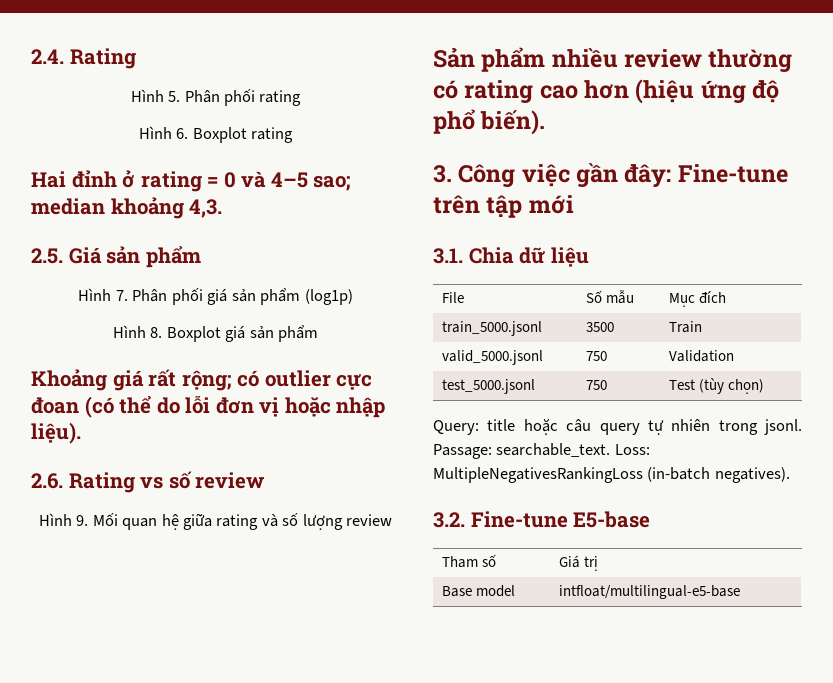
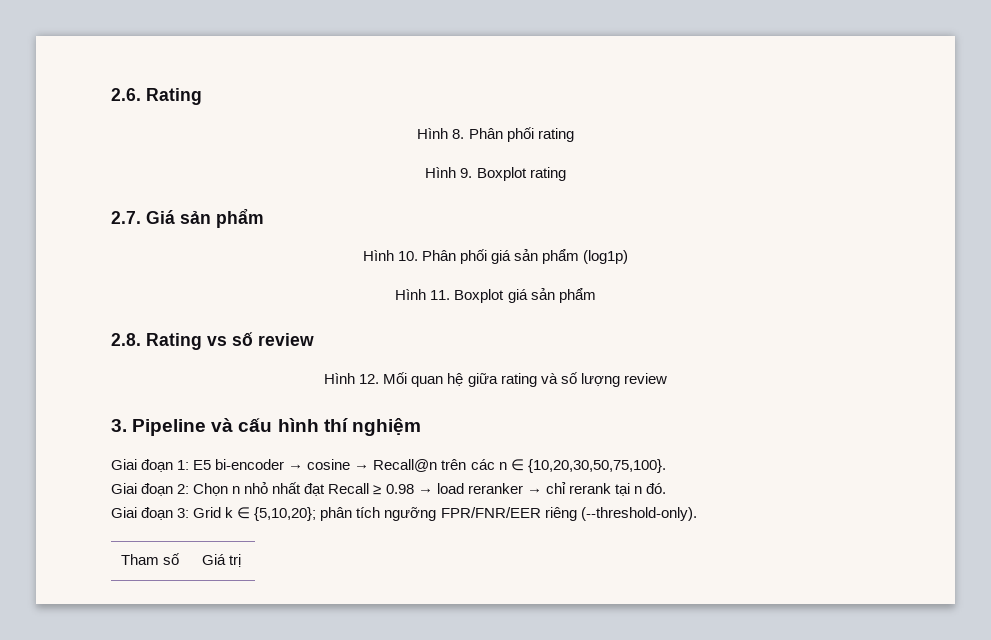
[31,49,64,64] 2.4. -> [111,88,141,101] 2.6.
[168,91,181,102] 5. -> [452,129,465,139] 8.
[176,128,189,139] 6. -> [460,168,473,178] 9.
[31,170,352,192] [31,197,223,219] [31,248,63,264] Hai đỉnh ở rating = 0 và 4–5 sao; median khoảng 4,3. // 2.5. -> [111,211,141,224] 2.7.
[115,290,128,301] 7. -> [397,251,418,261] 10.
[150,327,163,338] 8. -> [430,290,451,300] 11.
[31,369,373,391] [31,395,386,418] [31,422,81,444] [31,473,63,489] Khoảng giá rất rộng; có outlier cực đoan (có thể do lỗi đơn vị hoặc nhập liệu). // 2.6. -> [111,333,141,346] 2.8.
[76,515,89,526] 9. -> [359,374,380,384] 12.
[433,47,793,73] [433,79,780,104] [433,109,546,135] [433,163,788,188] [433,195,574,218] [433,247,589,267] [442,292,465,303] [586,290,635,304] [669,291,727,307] [442,321,543,336] [586,322,615,332] [669,321,703,333] [442,350,544,365] [586,351,608,361] [669,350,735,362] [442,379,536,394] [586,380,608,390] [669,378,765,394] [433,418,802,435] [433,443,650,459] [433,467,790,483] [433,511,651,528] Sản phẩm nhiều review thường có rating cao hơn (hiệu ứng độ phổ biến). // 3. Công việc gần đây: Fine-tune trên tập mới // 3.1. Chia dữ liệu // File | Số mẫu | Mục đích // train_5000.jsonl | 3500 | Train // valid_5000.jsonl | 750 | Validation // test_5000.jsonl | 750 | Test (tùy chọn) // Query: title hoặc câu query tự nhiên trong jsonl. Passage: searchable_text. Loss: MultipleNegativesRankingLoss (in-batch negatives). // 3.2. Fine-tune E5-base -> [111,418,421,436] [111,459,666,473] [111,482,666,496] [111,507,697,521] 3. Pipeline và cấu hình thí nghiệm // Giai đoạn 1: E5 bi-encoder → cosine → Recall@n trên các n ∈ {10,20,30,50,75,100}. // Giai đoạn 2: Chọn n nhỏ nhất đạt Recall ≥ 0.98 → load reranker → chỉ rerank tại n đó. // Giai đoạn 3: Grid k ∈ {5,10,20}; phân tích ngưỡng FPR/FNR/EER riêng (--threshold-only).
[442,585,516,597] [559,585,741,599] // Base model | intfloat/multilingual-e5-base -> (242, 560) none

